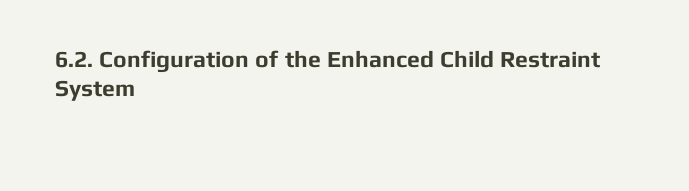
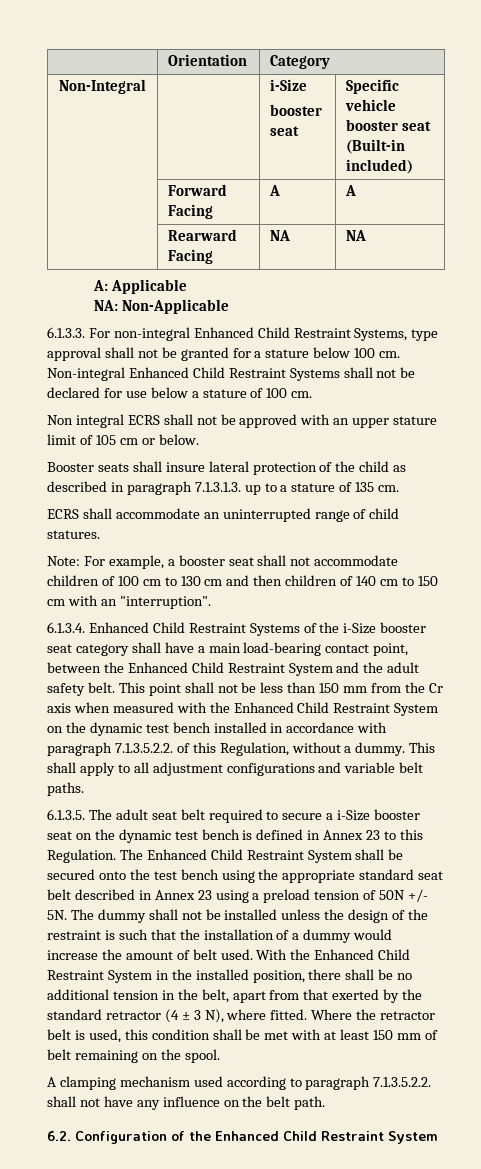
(55, 59) none -> [168,54,248,66] [270,55,331,69] [59,79,146,94] [270,79,308,91] [270,104,323,116] [270,126,300,136] [346,79,400,94] [345,99,397,111] [346,119,432,131] [346,139,406,154] [346,159,414,174] [168,184,228,196] [168,204,214,219] [269,185,281,196] [345,185,357,196] [168,229,238,241] [168,249,214,264] [270,230,291,241] [346,230,367,241] [92,279,187,294] [93,299,229,314] [47,327,439,341] [47,347,401,361] [47,367,416,381] [47,387,313,398] [47,414,438,428] [47,434,199,445] [47,461,407,475] [47,481,400,495] [47,508,400,522] [47,530,100,539] [47,555,399,569] [47,575,438,586] [47,595,211,609] [47,622,427,636] [47,642,409,656] [47,662,420,676] [47,682,443,696] [47,702,439,716] [47,722,388,736] [47,742,436,756] [47,762,424,776] [47,782,84,796] [47,809,421,823] [47,829,423,843] [47,849,404,863] [47,869,444,883] [47,889,429,903] [47,909,429,923] [47,929,393,943] [47,949,411,960] [47,969,413,983] [47,989,423,1003] [47,1009,436,1023] [47,1029,438,1043] [47,1049,220,1063] [47,1076,432,1090] [47,1096,326,1110] | Orientation | Category // Non-Integral | | i-Size // booster seat | Specific vehicle booster seat (Built-in included) // | Forward Facing | A | A // | Rearward Facing | NA | NA // A: Applicable // NA: Non-Applicable // 6.1.3.3. For non-integral Enhanced Child Restraint Systems, type approval shall not be granted for a stature below 100 cm. Non-integral Enhanced Child Restraint Systems shall not be declared for use below a stature of 100 cm. // Non integral ECRS shall not be approved with an upper stature limit of 105 cm or below. // Booster seats shall insure lateral protection of the child as described in paragraph 7.1.3.1.3. up to a stature of 135 cm. // ECRS shall accommodate an uninterrupted range of child statures. // Note: For example, a booster seat shall not accommodate children of 100 cm to 130 cm and then children of 140 cm to 150 cm with an "interruption". // 6.1.3.4. Enhanced Child Restraint Systems of the i-Size booster seat category shall have a main load-bearing contact point, between the Enhanced Child Restraint System and the adult safety belt. This point shall not be less than 150 mm from the Cr axis when measured with the Enhanced Child Restraint System on the dynamic test bench installed in accordance with paragraph 7.1.3.5.2.2. of this Regulation, without a dummy. This shall apply to all adjustment configurations and variable belt paths. // 6.1.3.5. The adult seat belt required to secure a i-Size booster seat on the dynamic test bench is defined in Annex 23 to this Regulation. The Enhanced Child Restraint System shall be secured onto the test bench using the appropriate standard seat belt described in Annex 23 using a preload tension of 50N +/- 5N. The dummy shall not be installed unless the design of the restraint is such that the installation of a dummy would increase the amount of belt used. With the Enhanced Child Restraint System in the installed position, there shall be no additional tension in the belt, apart from that exerted by the standard retractor (4 ± 3 N), where fitted. Where the retractor belt is used, this condition shall be met with at least 150 mm of belt remaining on the spool. // A clamping mechanism used according to paragraph 7.1.3.5.2.2. shall not have any influence on the belt path. //

